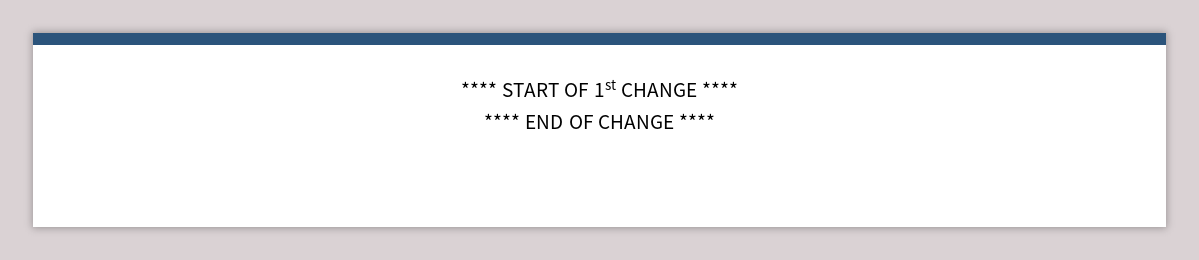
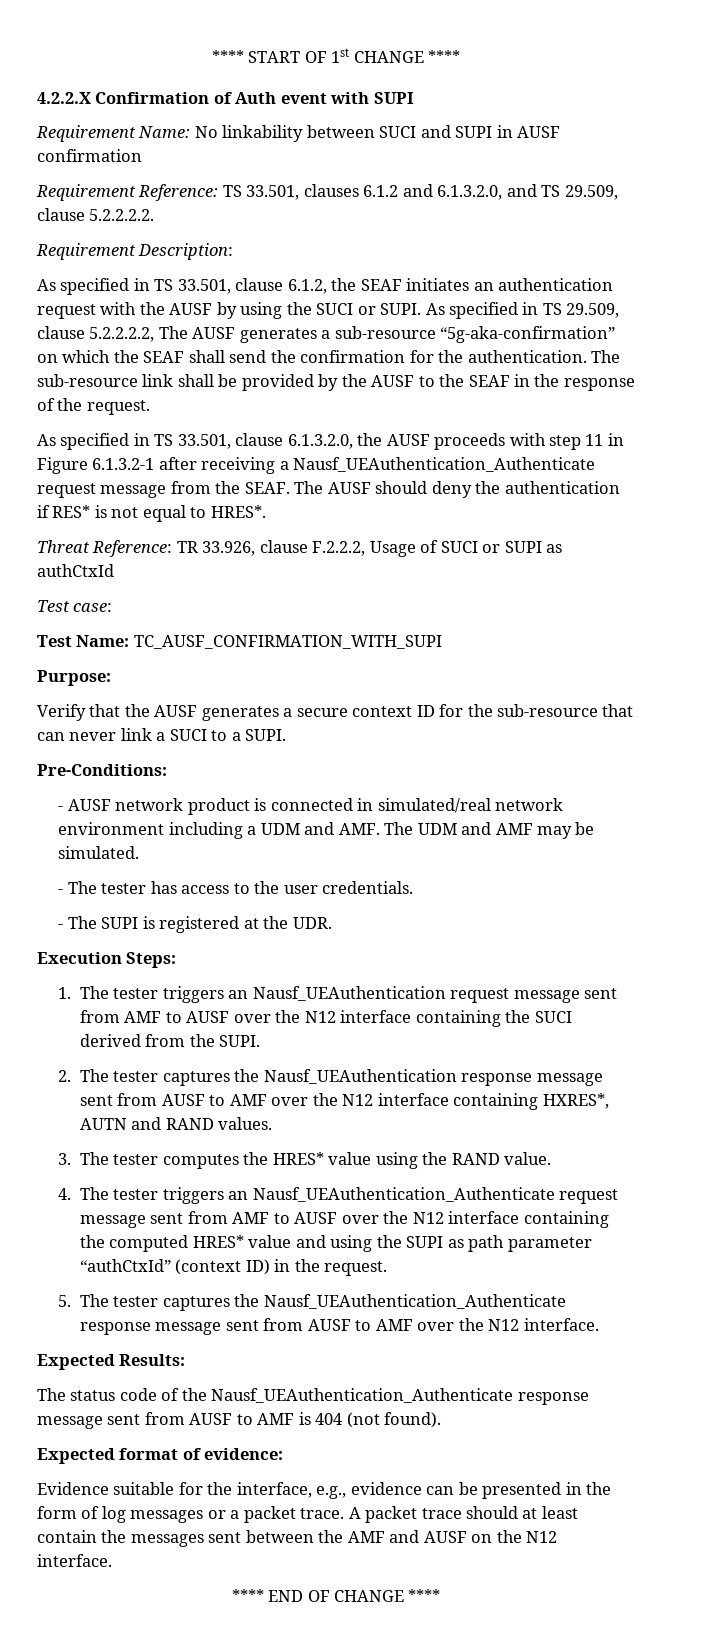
(738, 89) none -> [37,92,414,104] [36,125,561,142] [37,149,142,162] [36,184,618,201] [37,208,155,221] [36,243,234,260] [37,278,614,295] [37,302,620,319] [37,326,616,343] [37,350,621,363] [37,374,635,391] [37,398,150,415] [37,433,624,450] [37,457,596,474] [37,481,620,498] [37,505,266,522] [37,540,563,557] [37,564,114,577] [37,600,113,612] [37,635,442,649] [37,670,111,686] [37,704,634,721] [37,728,287,741] [37,764,167,776] [58,798,564,815] [58,822,595,839] [58,846,140,859] [58,881,414,894] [58,916,332,933] [37,952,177,968] [58,986,618,1003] [79,1010,572,1027] [79,1034,261,1047] [58,1069,603,1086] [79,1093,609,1110] [79,1117,273,1130] [58,1152,552,1169] [58,1187,619,1204] [79,1211,609,1228] [79,1235,592,1252] [79,1259,388,1276] [58,1294,566,1311] [79,1318,599,1335] [37,1354,186,1370] [37,1388,589,1405] [37,1412,442,1429] [37,1448,284,1464] [37,1482,612,1499] [37,1506,578,1523] [37,1530,558,1547] [37,1554,112,1567] // 4.2.2.X Confirmation of Auth event with SUPI // Requirement Name: No linkability between SUCI and SUPI in AUSF confirmation // Requirement Reference: TS 33.501, clauses 6.1.2 and 6.1.3.2.0, and TS 29.509, clause 5.2.2.2.2. // Requirement Description: // As specified in TS 33.501, clause 6.1.2, the SEAF initiates an authentication request with the AUSF by using the SUCI or SUPI. As specified in TS 29.509, clause 5.2.2.2.2, The AUSF generates a sub-resource “5g-aka-confirmation” on which the SEAF shall send the confirmation for the authentication. The sub-resource link shall be provided by the AUSF to the SEAF in the response of the request. // As specified in TS 33.501, clause 6.1.3.2.0, the AUSF proceeds with step 11 in Figure 6.1.3.2-1 after receiving a Nausf_UEAuthentication_Authenticate request message from the SEAF. The AUSF should deny the authentication if RES* is not equal to HRES*. // Threat Reference: TR 33.926, clause F.2.2.2, Usage of SUCI or SUPI as authCtxId // Test case: // Test Name: TC_AUSF_CONFIRMATION_WITH_SUPI // Purpose: // Verify that the AUSF generates a secure context ID for the sub-resource that can never link a SUCI to a SUPI. // Pre-Conditions: // - AUSF network product is connected in simulated/real network environment including a UDM and AMF. The UDM and AMF may be simulated. // - The tester has access to the user credentials. // - The SUPI is registered at the UDR. // Execution Steps: // 1. The tester triggers an Nausf_UEAuthentication request message sent from AMF to AUSF over the N12 interface containing the SUCI derived from the SUPI. // 2. The tester captures the Nausf_UEAuthentication response message sent from AUSF to AMF over the N12 interface containing HXRES*, AUTN and RAND values. // 3. The tester computes the HRES* value using the RAND value. // 4. The tester triggers an Nausf_UEAuthentication_Authenticate request message sent from AMF to AUSF over the N12 interface containing the computed HRES* value and using the SUPI as path parameter “authCtxId” (context ID) in the request. // 5. The tester captures the Nausf_UEAuthentication_Authenticate response message sent from AUSF to AMF over the N12 interface. // Expected Results: // The status code of the Nausf_UEAuthentication_Authenticate response message sent from AUSF to AMF is 404 (not found). // Expected format of evidence: // Evidence suitable for the interface, e.g., evidence can be presented in the form of log messages or a packet trace. A packet trace should at least contain the messages sent between the AMF and AUSF on the N12 interface.

